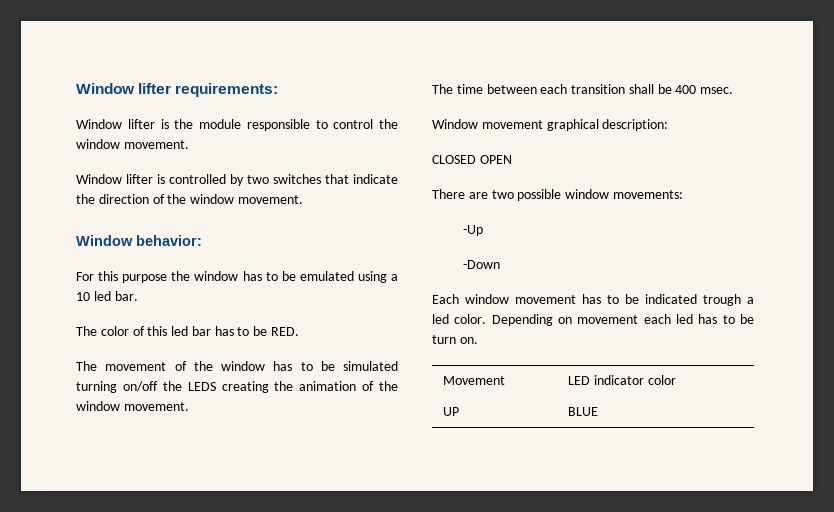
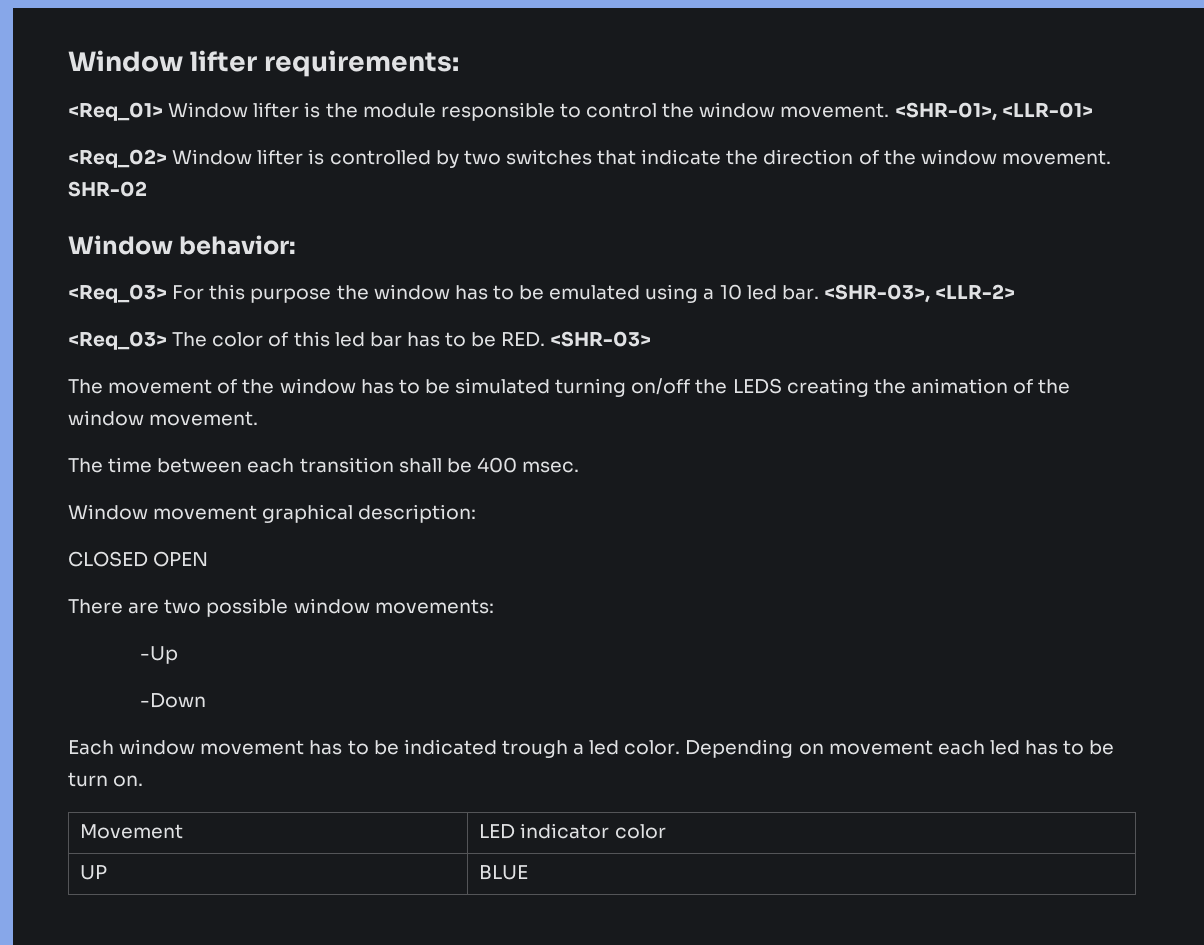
(279, 90) none -> [68,102,163,121] <Req_01>
(189, 144) // -> [894,102,1093,121] [68,149,167,168] <SHR-01>, <LLR-01> // <Req_02>
(303, 199) none -> [68,181,147,197] SHR-02
(202, 240) none -> [68,284,167,303] <Req_03>
(138, 296) // -> [823,284,1016,303] [68,331,167,350] <SHR-03>, <LLR-2> // <Req_03>
(300, 331) none -> [550,331,652,347] <SHR-03>

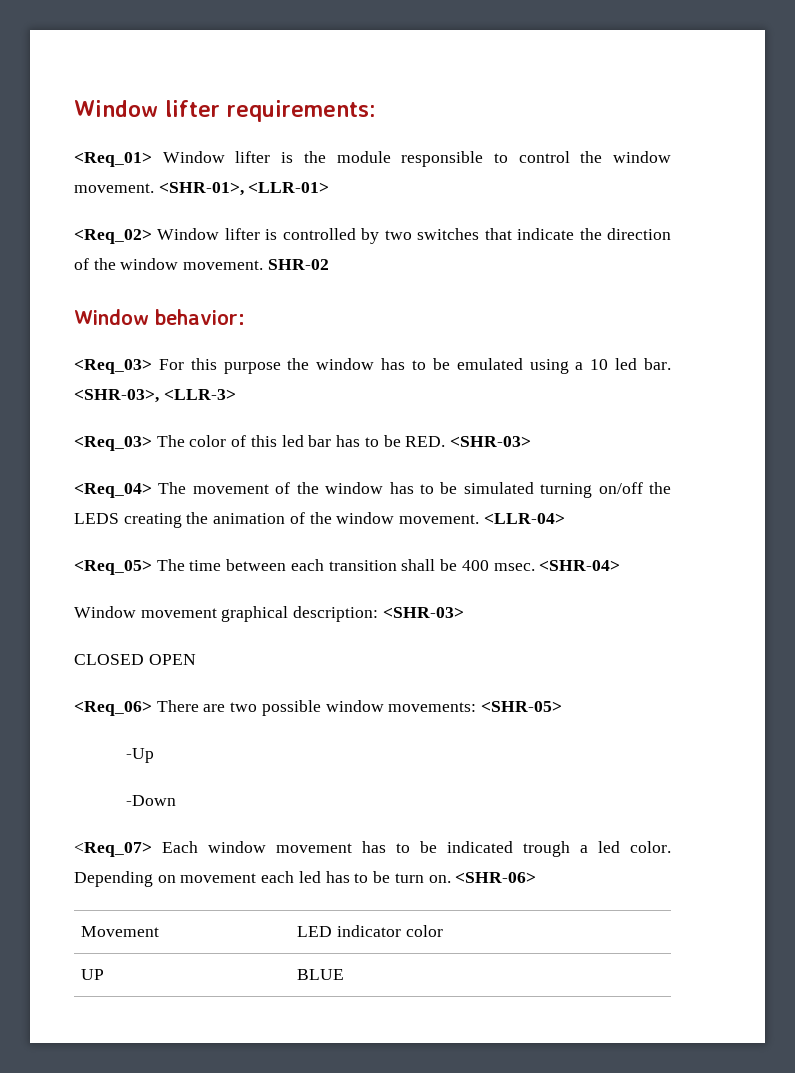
[935,284,1016,299] <LLR-2> -> [163,389,236,400] <LLR-3>
(652, 339) none -> [74,483,152,498] <Req_04>
(259, 418) // -> [483,513,565,524] [74,560,152,575] <LLR-04> // <Req_05>
(580, 467) none -> [539,560,621,571] <SHR-04>
(477, 513) none -> [382,607,464,618] <SHR-03>
(209, 559) none -> [74,701,152,716] <Req_06>
(494, 606) none -> [481,701,563,712] <SHR-05>
(207, 700) none -> [74,842,152,857] <Req_07>
(144, 781) none -> [455,872,537,883] <SHR-06>

